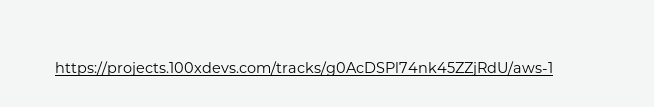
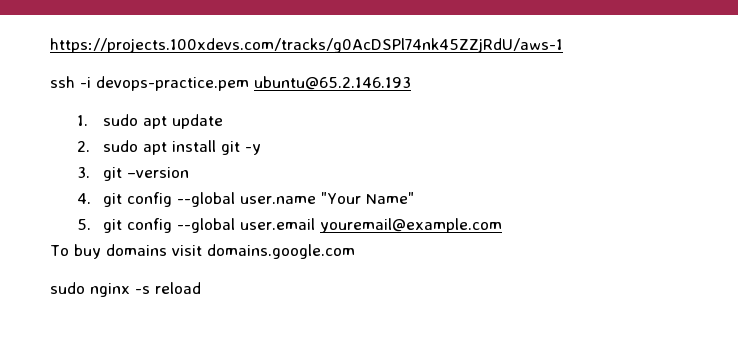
(553, 68) none -> [50,76,411,91] [76,114,224,129] [76,140,262,155] [76,167,190,181] [76,192,415,207] [76,218,503,233] [50,244,355,259] [50,282,201,297] // ssh -i devops-practice.pem ubuntu@65.2.146.193 // 1. sudo apt update // 2. sudo apt install git -y // 3. git –version // 4. git config --global user.name "Your Name" // 5. git config --global user.email youremail@example.com // To buy domains visit domains.google.com // sudo nginx -s reload

